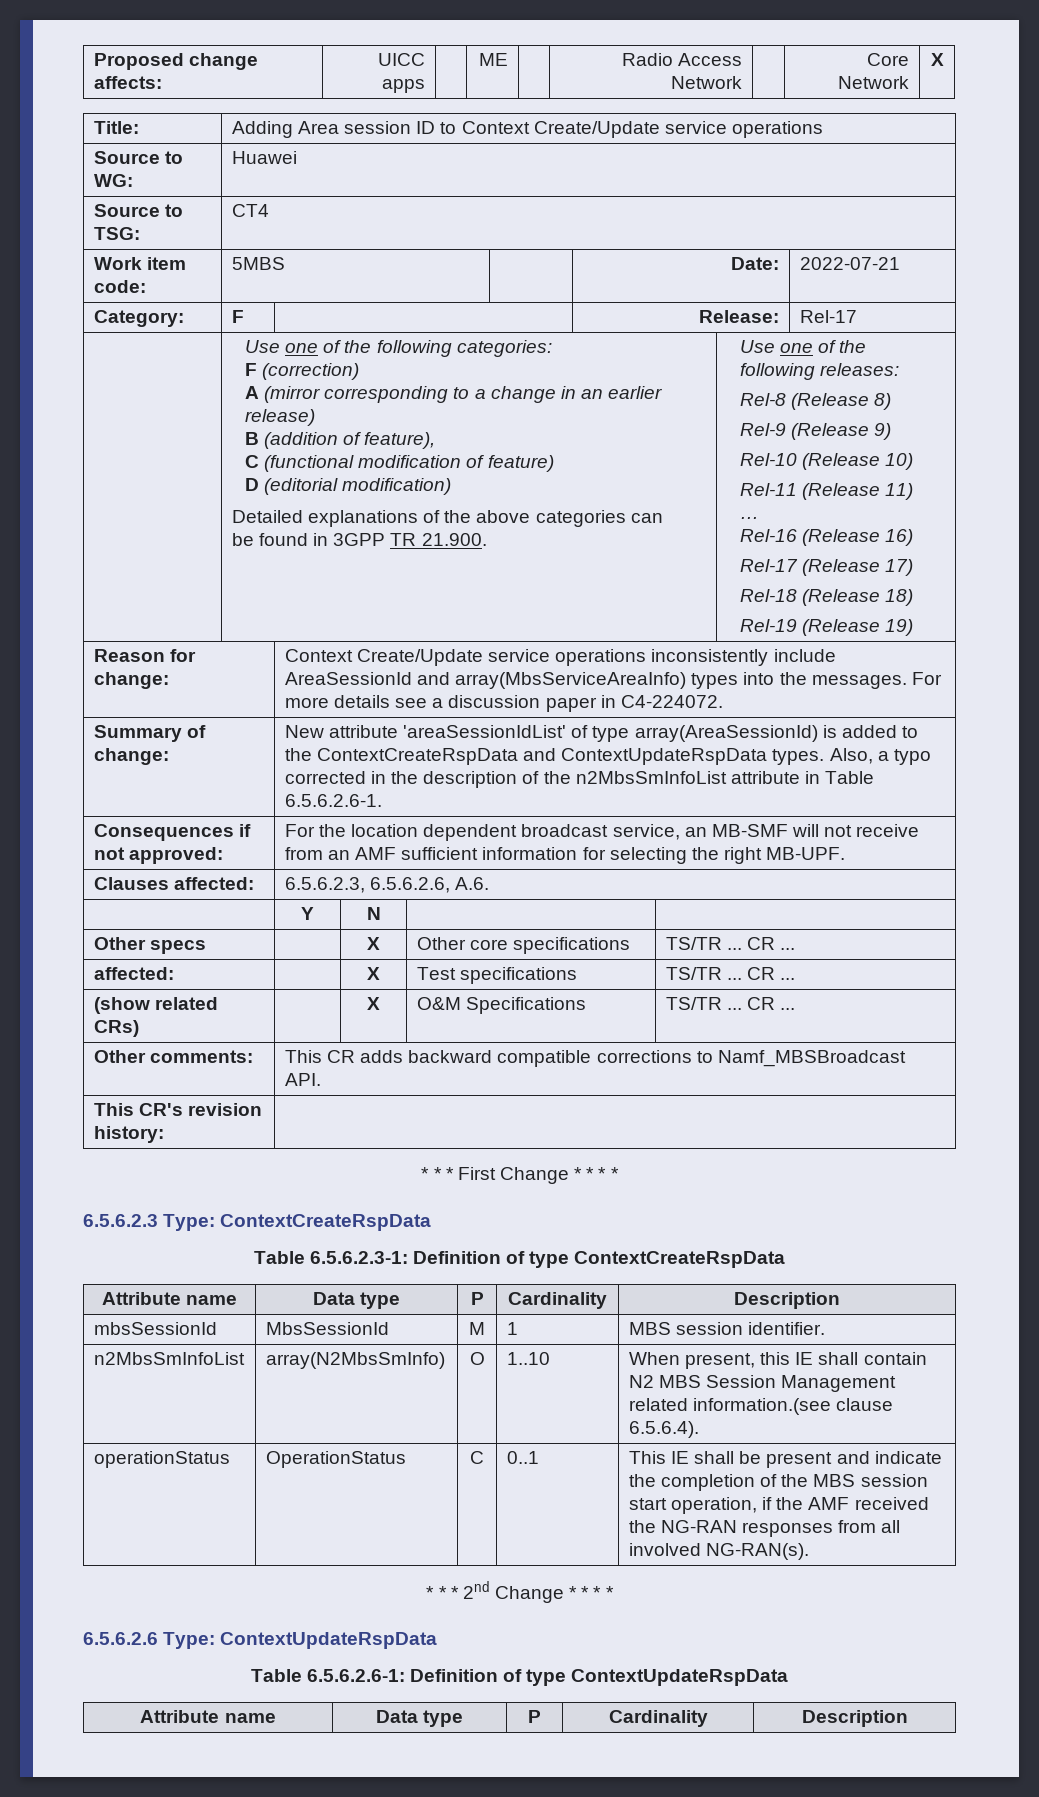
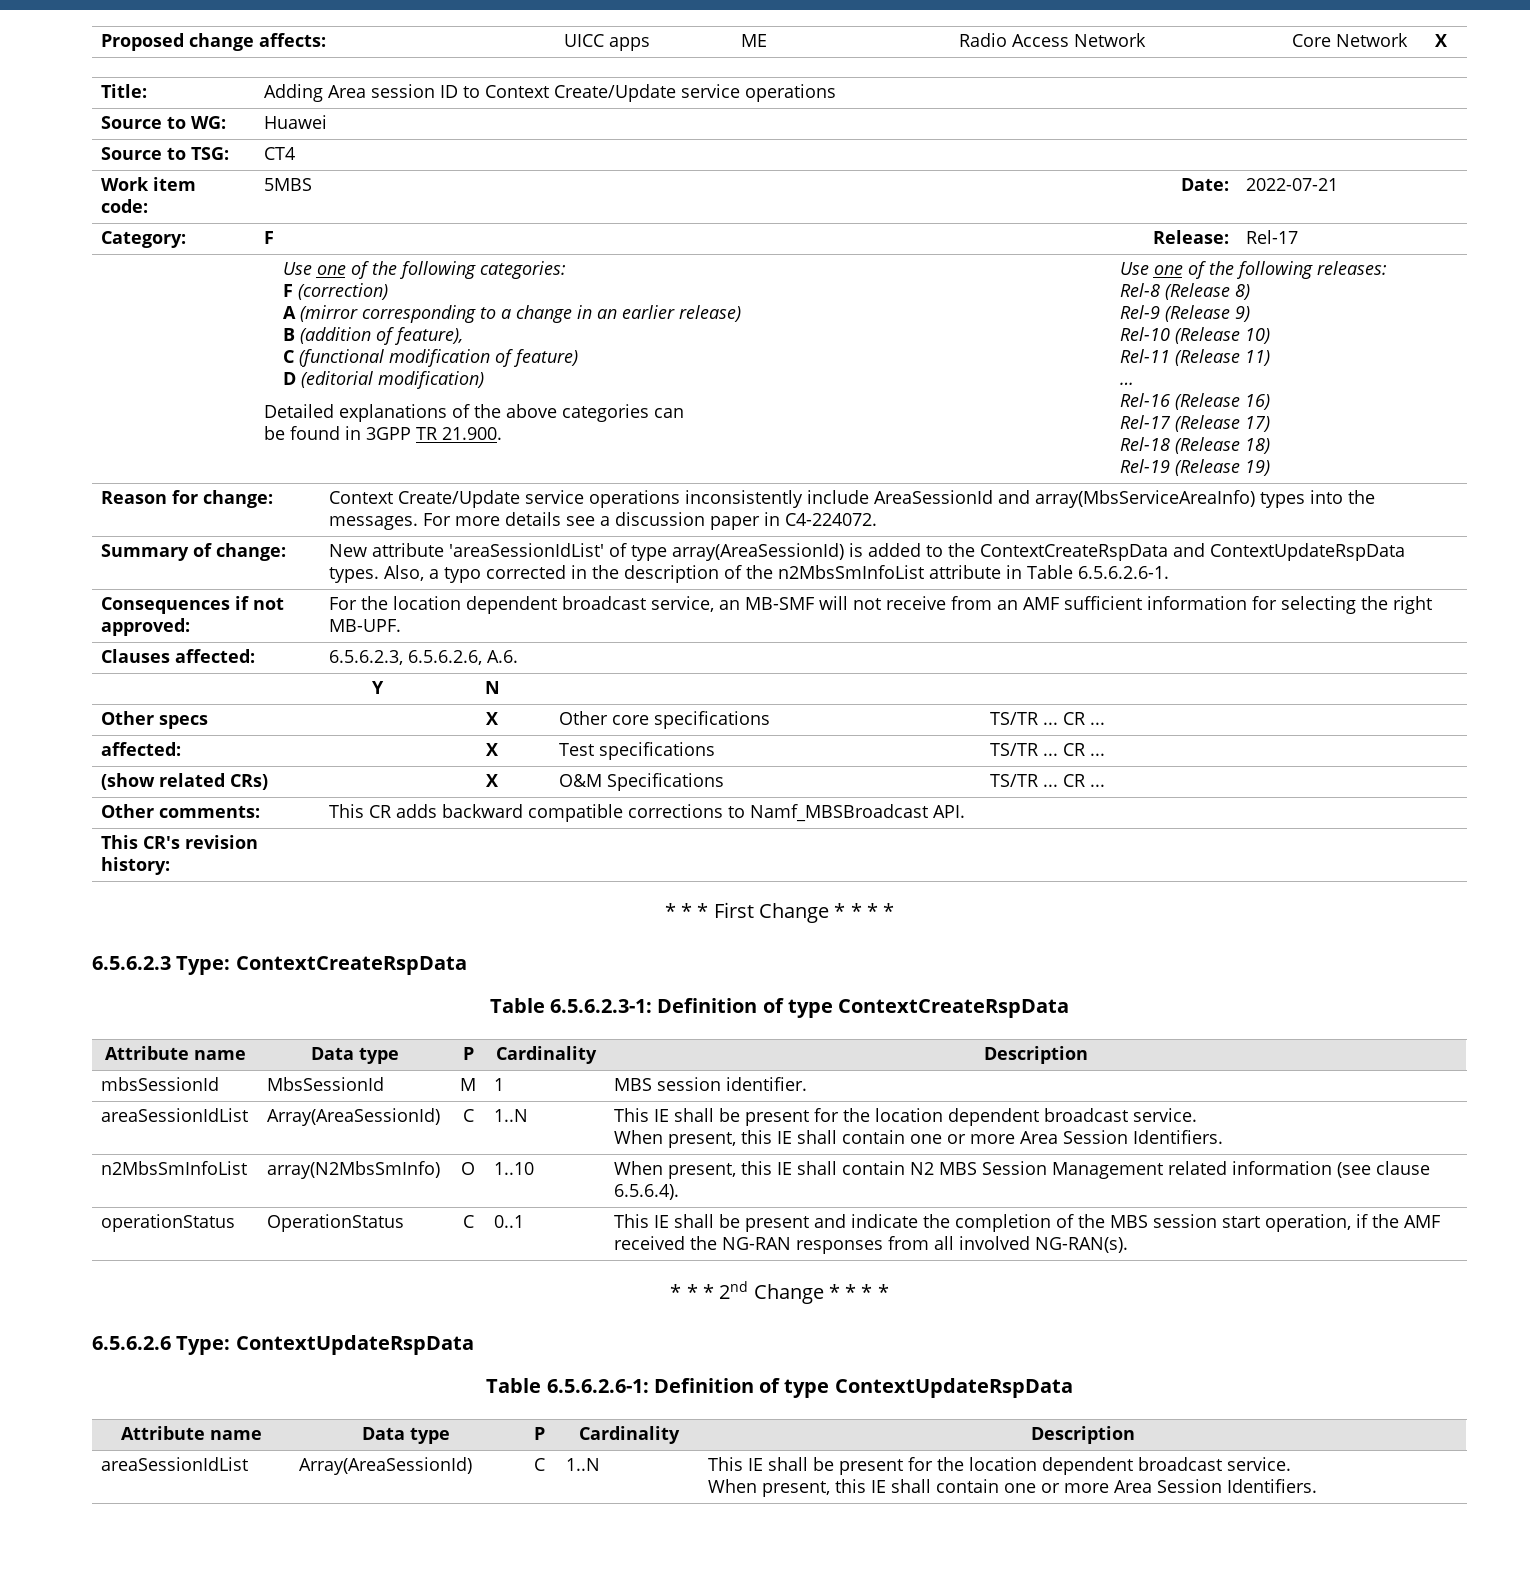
(826, 1328) none -> [101,1108,249,1122] [267,1108,441,1126] [462,1109,474,1122] [494,1109,529,1122] [614,1108,1198,1126] [614,1130,1224,1148] // areaSessionIdList | Array(AreaSessionId) | C | 1..N | This IE shall be present for the location dependent broadcast service. // When present, this IE shall contain one or more Area Session Identifiers.
[693,1398,832,1415] information.(see -> [1232,1161,1372,1178] information (see
(908, 1718) none -> [101,1457,249,1471] [299,1457,473,1475] [533,1458,545,1471] [566,1458,601,1471] [708,1457,1292,1475] [708,1479,1318,1497] // areaSessionIdList | Array(AreaSessionId) | C | 1..N | This IE shall be present for the location dependent broadcast service. // When present, this IE shall contain one or more Area Session Identifiers.

